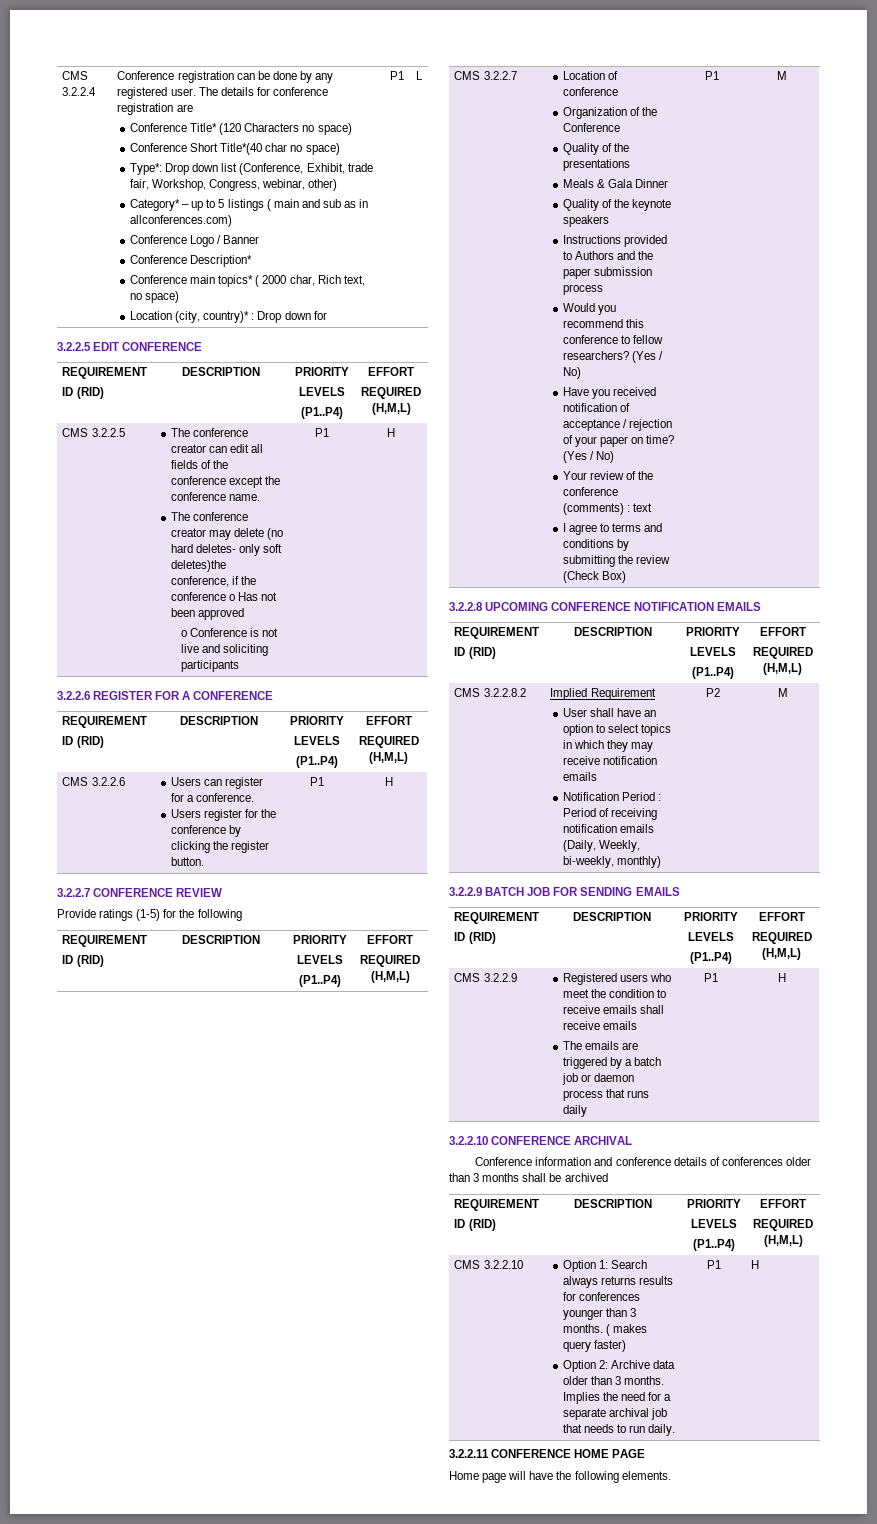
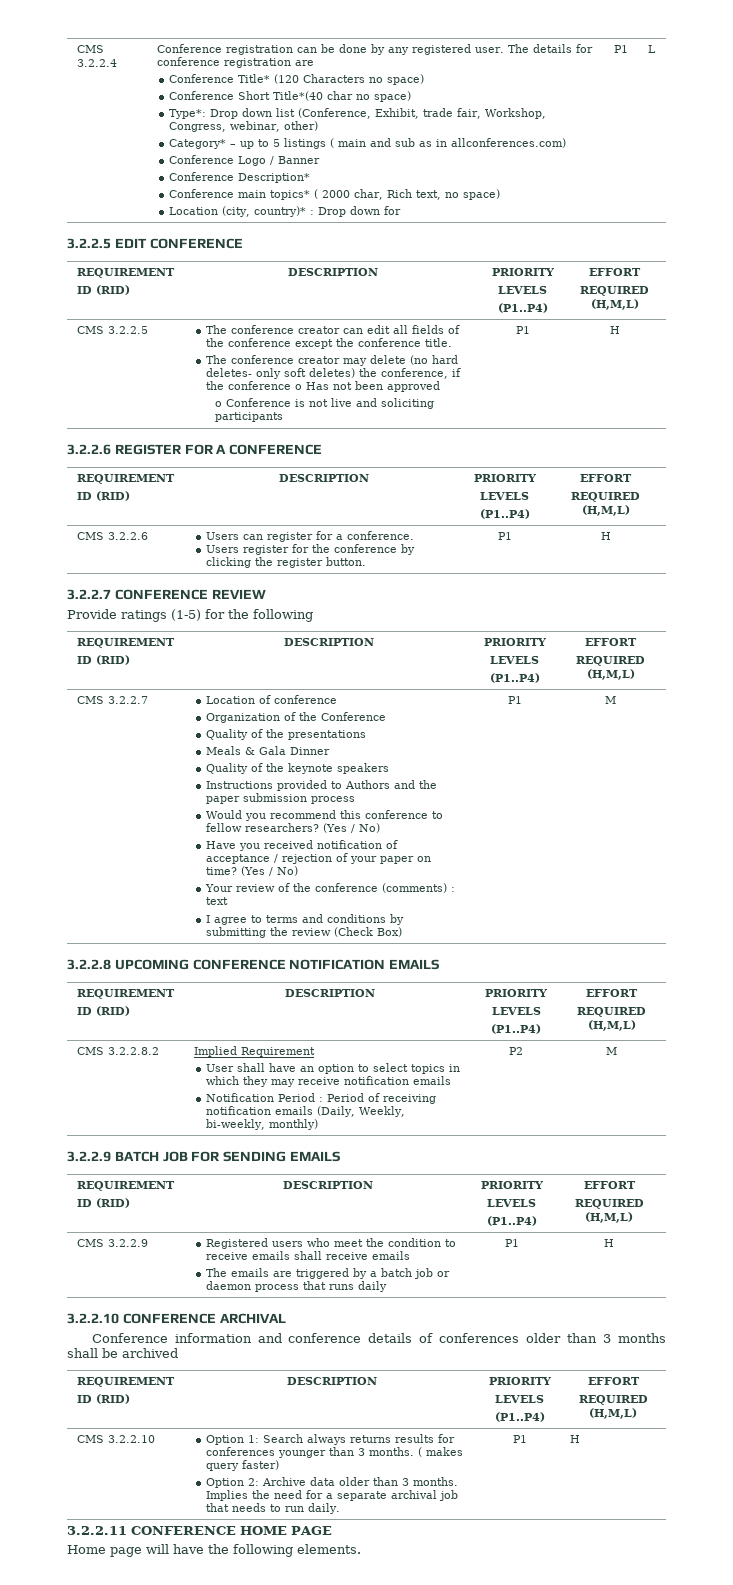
[229,494,261,501] name. -> [424,338,452,347] title.
[171,560,227,572] deletes)the -> [308,368,377,378] deletes) the

